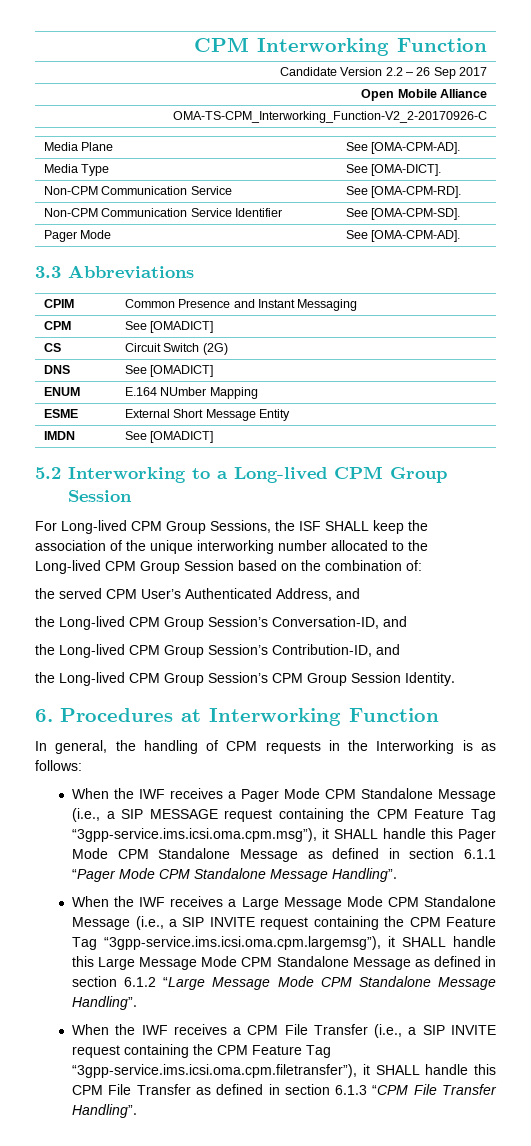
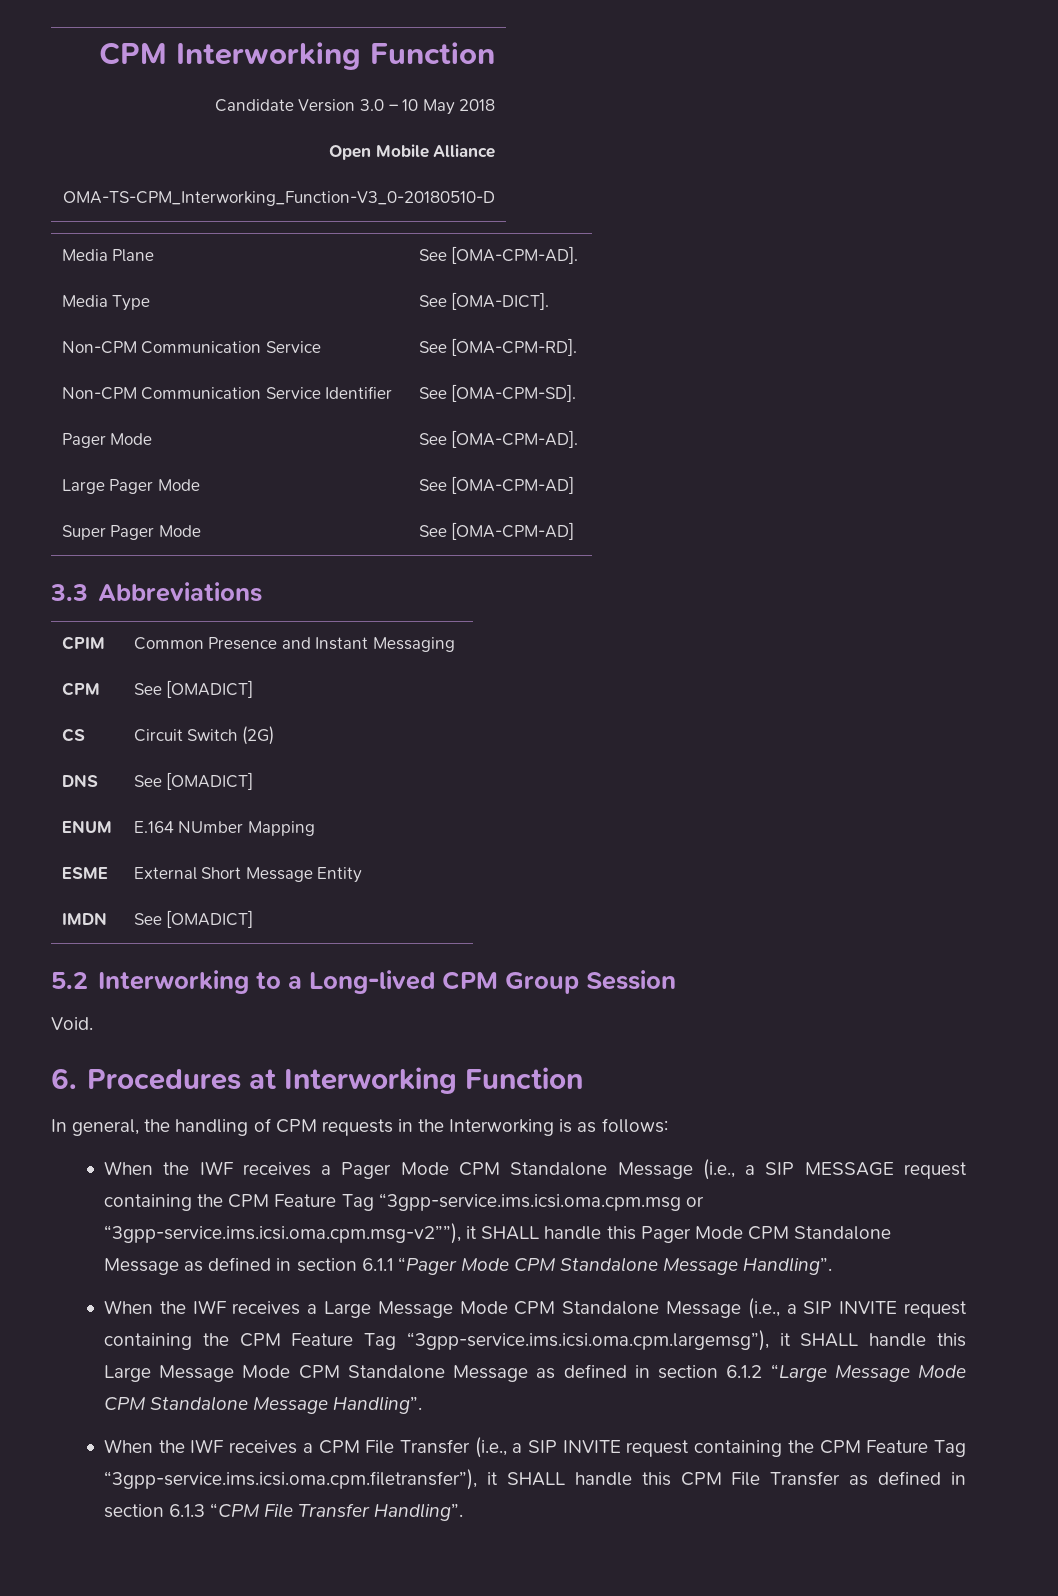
[385,67,488,79] 2.2 – 26 Sep 2017 -> [360,99,496,115] 3.0 – 10 May 2018
[173,111,488,123] OMA-TS-CPM_Interworking_Function-V2_2-20170926-C -> [63,191,496,206] OMA-TS-CPM_Interworking_Function-V3_0-20180510-D
(461, 236) none -> [61,479,200,494] [418,476,575,494] [61,525,201,540] [418,522,575,540] // Large Pager Mode | See [OMA-CPM-AD] // Super Pager Mode | See [OMA-CPM-AD]
[35,520,428,534] [35,540,428,554] [35,560,422,574] [35,588,360,601] [35,616,407,630] [35,644,400,658] [35,672,455,686] For Long-lived CPM Group Sessions, the ISF SHALL keep the association of the unique interworking number allocated to the Long-lived CPM Group Session based on the combination of: // the served CPM User’s Authenticated Address, and // the Long-lived CPM Group Session’s Conversation-ID, and // the Long-lived CPM Group Session’s Contribution-ID, and // the Long-lived CPM Group Session’s CPM Group Session Identity. -> [51,1017,93,1030] Void.
[72,828,318,842] “3gpp-service.ims.icsi.oma.cpm.msg”), -> [378,1193,704,1211] [104,1223,462,1244] “3gpp-service.ims.icsi.oma.cpm.msg or “3gpp-service.ims.icsi.oma.cpm.msg-v2””),

